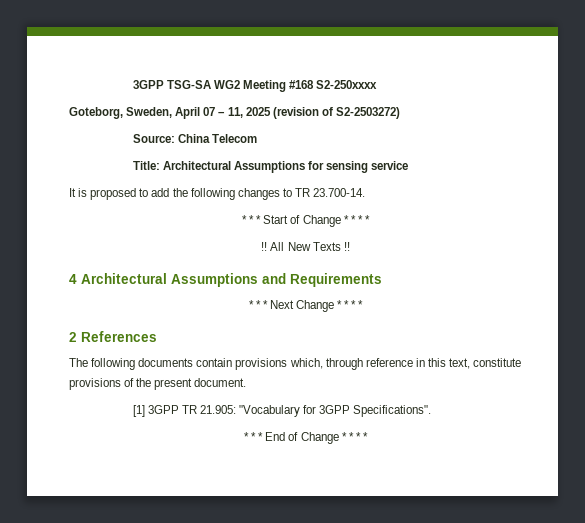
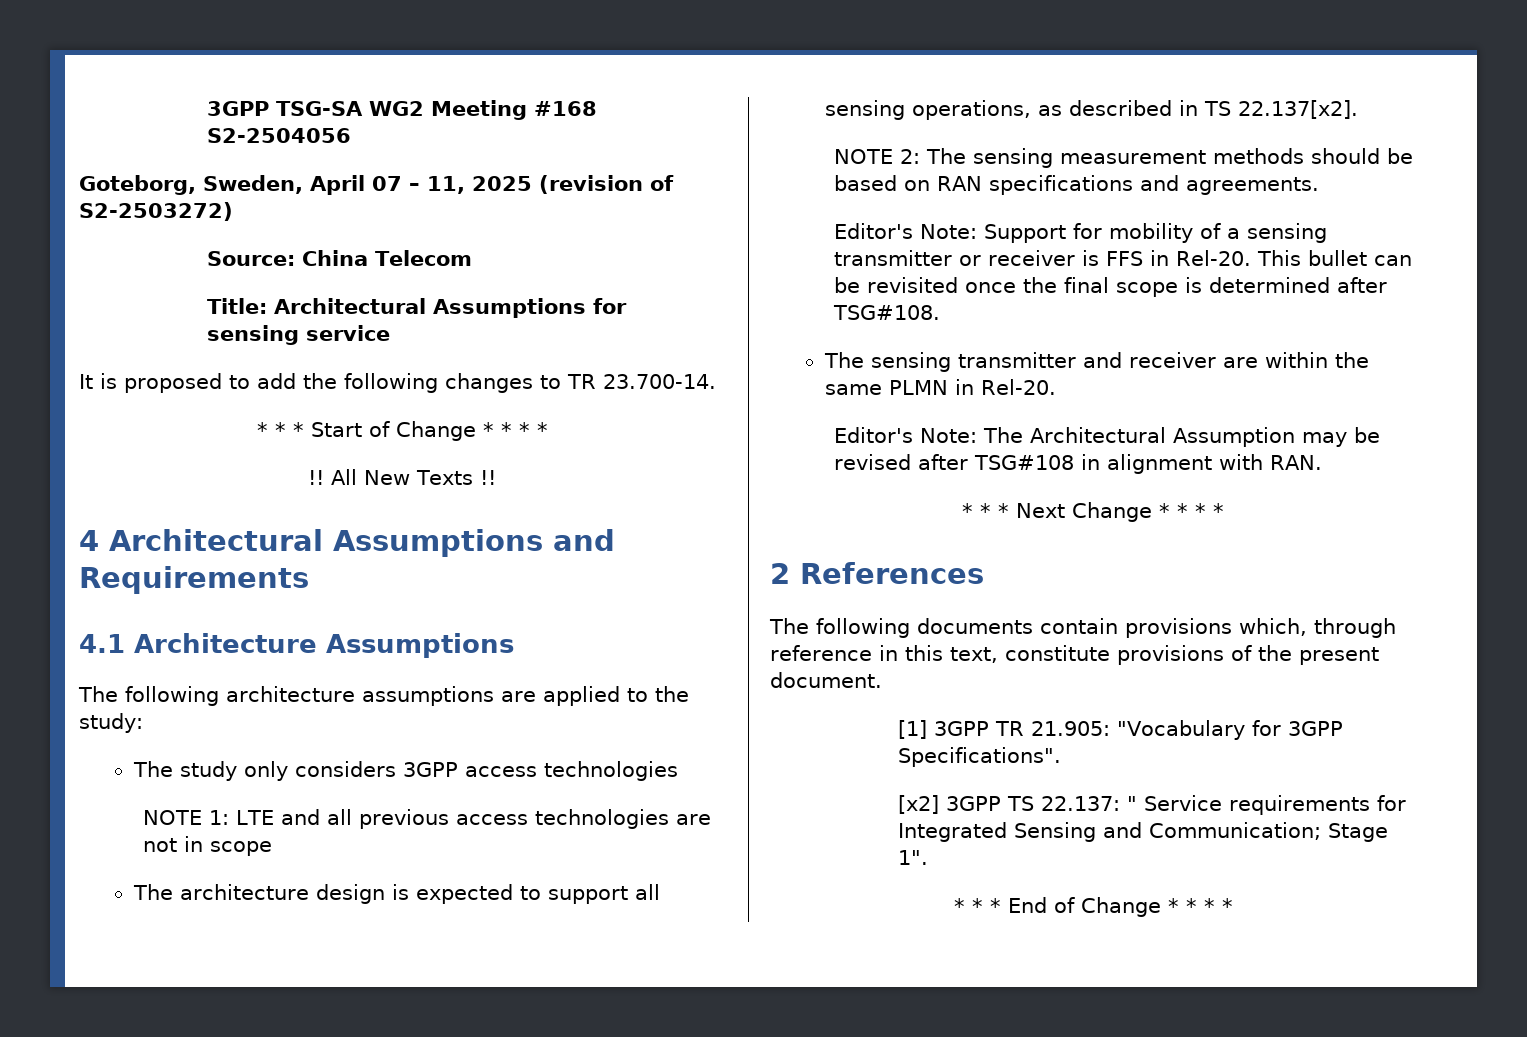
[316,80,378,89] S2-250xxxx -> [207,128,352,143] S2-2504056
(382, 280) none -> [79,633,514,658] [78,686,689,706] [79,713,143,733] [132,761,678,781] [143,809,712,829] [143,836,273,856] [132,884,660,904] [824,100,1358,120] [834,148,1414,168] [834,175,1320,195] [834,223,1328,243] [834,250,1413,266] [834,277,1388,297] [833,305,941,320] [823,352,1369,372] [824,379,1056,395] [834,427,1381,447] [834,454,1323,474] // 4.1 Architecture Assumptions // The following architecture assumptions are applied to the study: // The study only considers 3GPP access technologies // NOTE 1: LTE and all previous access technologies are not in scope // The architecture design is expected to support all sensing operations, as described in TS 22.137[x2]. // NOTE 2: The sensing measurement methods should be based on RAN specifications and agreements. // Editor's Note: Support for mobility of a sensing transmitter or receiver is FFS in Rel-20. This bullet can be revisited once the final scope is determined after TSG#108. // The sensing transmitter and receiver are within the same PLMN in Rel-20. // Editor's Note: The Architectural Assumption may be revised after TSG#108 in alignment with RAN.
(432, 411) none -> [898,795,1407,815] [898,822,1389,842] [898,850,929,865] // [x2] 3GPP TS 22.137: " Service requirements for Integrated Sensing and Communication; Stage 1".

